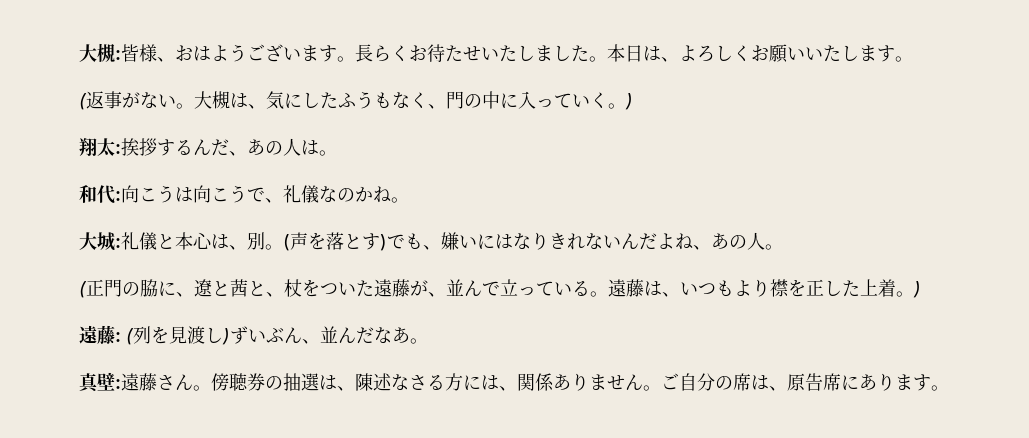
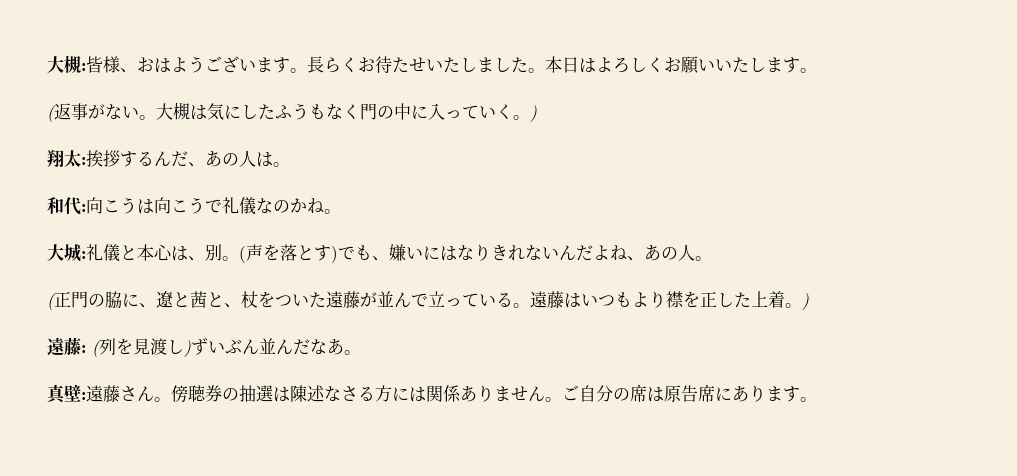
[661,57,679,62] 、 -> (596, 65) none
[248,104,266,109] 、 -> (207, 112) none
[428,104,446,109] 、 -> (360, 111) none
[265,198,283,203] 、 -> (222, 206) none
[428,292,446,297] 、 -> (377, 299) none
[662,292,680,297] 、 -> (581, 300) none
[302,339,320,344] 、 -> (259, 346) none
[337,386,355,391] 、 -> (290, 394) none
[499,386,517,391] 、 -> (426, 394) none
[769,386,787,391] 、 -> (664, 394) none

